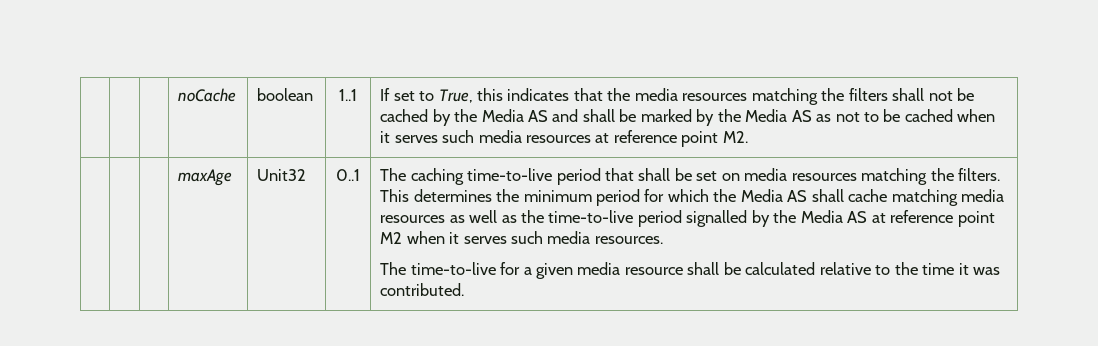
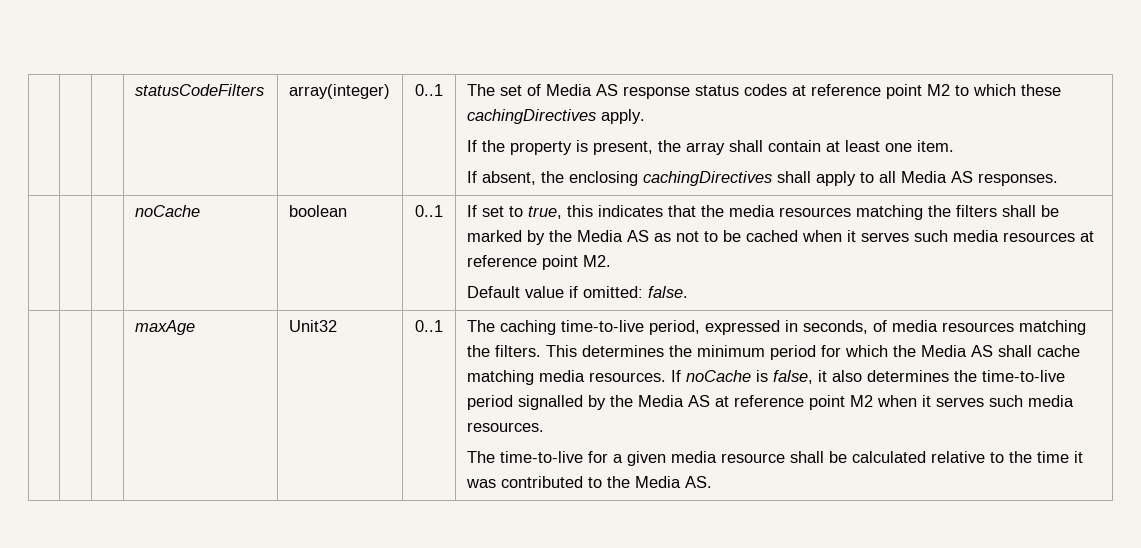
(178, 95) | | -> [134,84,264,96] [288,84,390,99] [415,84,443,96] [466,84,1061,99] [466,109,645,124] [466,140,954,155] [466,171,1058,186] | | | statusCodeFilters | array(integer) | 0..1 | The set of Media AS response status codes at reference point M2 to which these cachingDirectives apply. // If the property is present, the array shall contain at least one item. // If absent, the enclosing cachingDirectives shall apply to all Media AS responses. // | |
[339,89,357,101] 1..1 -> [415,205,443,217] 0..1
[438,89,473,103] True, -> [527,206,562,219] true,
[928,88,974,101] [380,109,615,126] not be cached by the Media AS and shall -> (1036, 211) none
(748, 137) none -> [466,286,688,298] // Default value if omitted: false.
[556,168,740,185] period that shall be set on -> [648,320,887,335] period, expressed in seconds, of
[380,210,517,223] resources as well as -> [588,370,949,384] resources. If noCache is false, it also determines
[380,283,465,296] contributed. -> [500,476,712,488] contributed to the Media AS.

